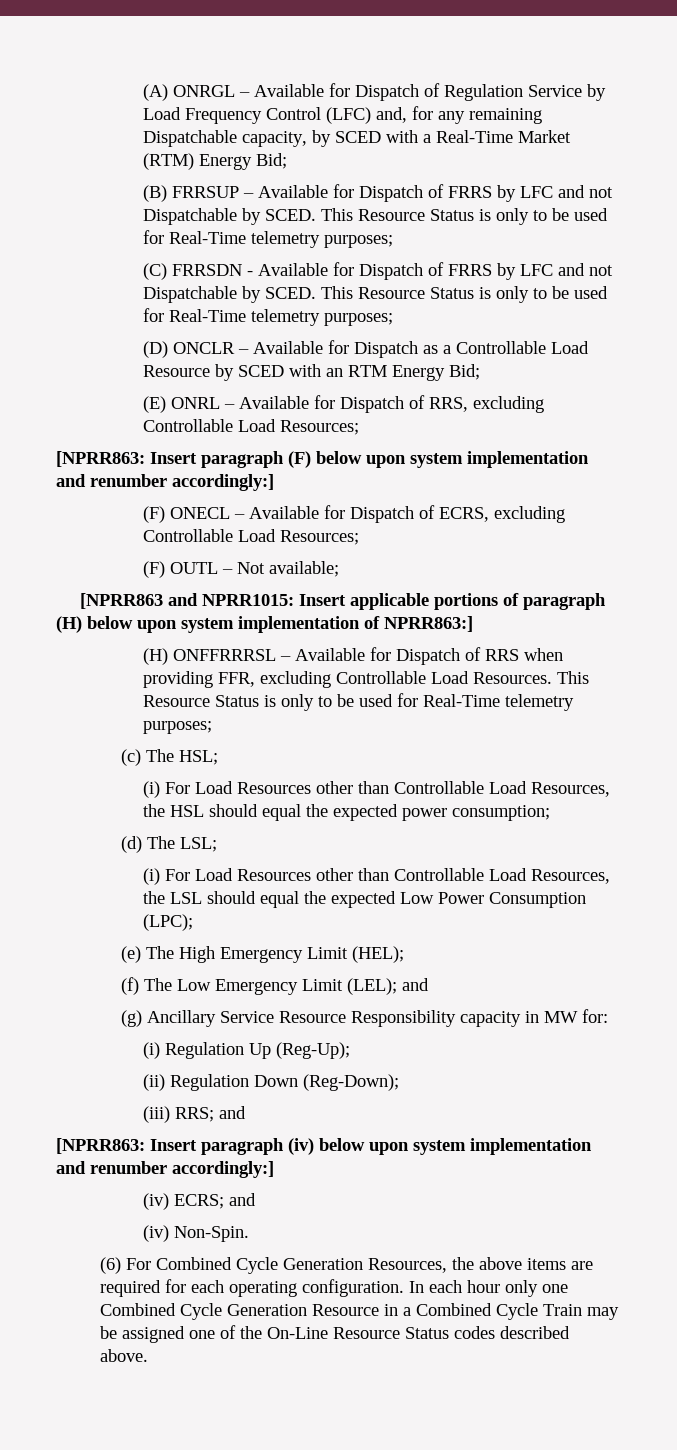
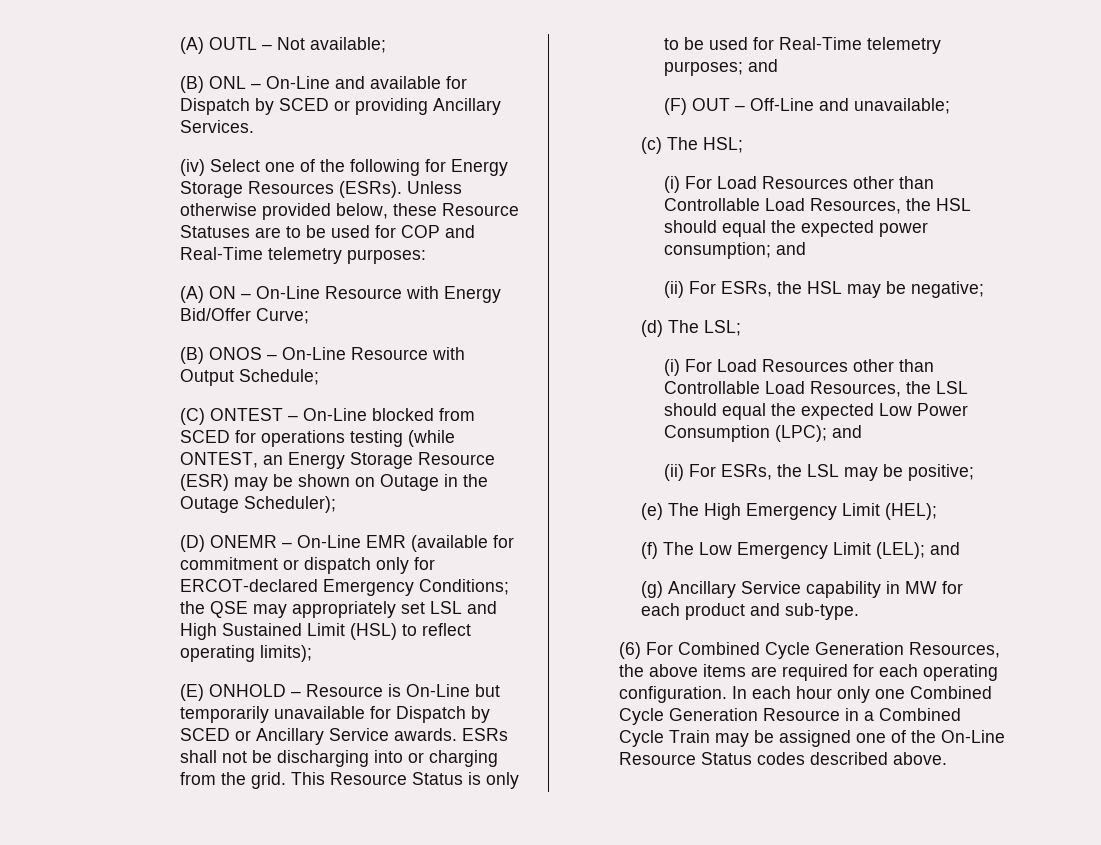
[143,83,607,101] [143,106,543,124] [143,130,572,147] [143,153,288,170] [143,184,614,202] [143,208,317,225] (A) ONRGL – Available for Dispatch of Regulation Service by Load Frequency Control (LFC) and, for any remaining Dispatchable capacity, by SCED with a Real-Time Market (RTM) Energy Bid; // (B) FRRSUP – Available for Dispatch of FRRS by LFC and not Dispatchable by SCED. -> [180,37,387,54] [180,76,468,93] [180,98,502,115] [180,120,255,133] [180,159,509,176] [180,181,463,198] [180,203,520,220] [180,225,476,238] [180,247,427,264] [180,286,502,303] [180,308,310,324] [180,347,466,364] [180,369,320,386] [180,408,476,425] [180,430,456,447] [180,452,496,469] [180,474,489,491] [180,496,337,513] [180,535,515,552] [180,557,436,574] [180,579,510,596] [180,601,498,618] [180,623,472,640] [180,645,313,662] [180,684,501,701] [180,706,491,723] [180,728,509,745] [180,750,499,767] [180,772,287,789] (A) OUTL – Not available; // (B) ONL – On-Line and available for Dispatch by SCED or providing Ancillary Services. // (iv) Select one of the following for Energy Storage Resources (ESRs). Unless otherwise provided below, these Resource Statuses are to be used for COP and Real-Time telemetry purposes: // (A) ON – On-Line Resource with Energy Bid/Offer Curve; // (B) ONOS – On-Line Resource with Output Schedule; // (C) ONTEST – On-Line blocked from SCED for operations testing (while ONTEST, an Energy Storage Resource (ESR) may be shown on Outage in the Outage Scheduler); // (D) ONEMR – On-Line EMR (available for commitment or dispatch only for ERCOT-declared Emergency Conditions; the QSE may appropriately set LSL and High Sustained Limit (HSL) to reflect operating limits); // (E) ONHOLD – Resource is On-Line but temporarily unavailable for Dispatch by SCED or Ancillary Service awards. ESRs shall not be discharging into or charging from the grid.
[143,262,614,280] [143,286,609,303] [143,308,394,326] [143,340,590,358] [143,364,481,381] [143,395,545,413] [143,419,360,435] [56,451,589,468] [56,474,274,491] [143,505,566,523] [143,529,360,545] [143,561,340,578] [80,593,607,610] [56,616,473,633] [143,647,564,665] [143,671,590,688] [143,693,575,711] [143,721,213,734] // (C) FRRSDN - Available for Dispatch of FRRS by LFC and not Dispatchable by SCED. This Resource Status is only to be used for Real-Time telemetry purposes; // (D) ONCLR – Available for Dispatch as a Controllable Load Resource by SCED with an RTM Energy Bid; // (E) ONRL – Available for Dispatch of RRS, excluding Controllable Load Resources; // [NPRR863: Insert paragraph (F) below upon system implementation and renumber accordingly:] // (F) ONECL – Available for Dispatch of ECRS, excluding Controllable Load Resources; // (F) OUTL – Not available; // [NPRR863 and NPRR1015: Insert applicable portions of paragraph (H) below upon system implementation of NPRR863:] // (H) ONFFRRRSL – Available for Dispatch of RRS when providing FFR, excluding Controllable Load Resources. This Resource Status is only to be used for Real-Time telemetry purposes; -> [748,59,779,72] [664,98,951,115] and // (F) OUT – Off-Line and unavailable;
(551, 813) none -> [776,242,807,255] [664,281,985,298] and // (ii) For ESRs, the HSL may be negative;
(194, 922) none -> [832,425,863,438] [664,464,975,481] and // (ii) For ESRs, the LSL may be positive;
[279,1009,609,1027] [143,1042,351,1059] [143,1074,400,1091] [143,1106,247,1123] [56,1138,592,1155] [56,1161,274,1178] [143,1193,257,1210] [143,1225,250,1242] Resource Responsibility capacity in MW for: // (i) Regulation Up (Reg-Up); // (ii) Regulation Down (Reg-Down); // (iii) RRS; and // [NPRR863: Insert paragraph (iv) below upon system implementation and renumber accordingly:] // (iv) ECRS; and // (iv) Non-Spin. -> [806,581,964,598] [641,603,860,620] capability in MW for each product and sub-type.

